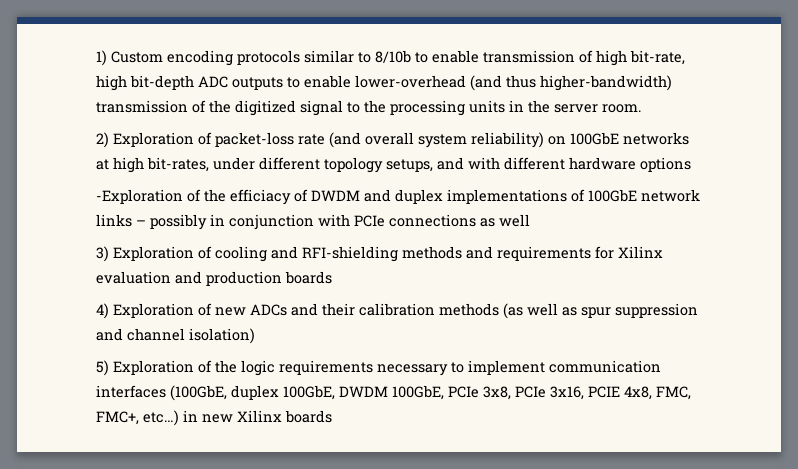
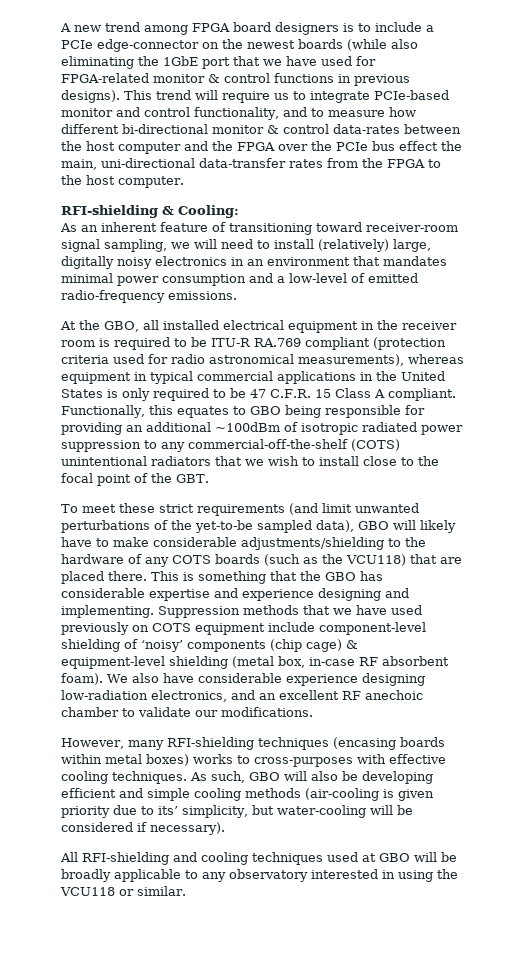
[96,50,685,66] [96,75,672,91] [96,100,641,116] [96,132,689,148] [96,157,691,173] [96,189,700,205] [96,214,530,230] [96,246,663,262] [96,271,332,286] [96,303,698,319] [96,328,255,344] [96,360,661,376] [96,385,691,401] [96,410,332,426] 1) Custom encoding protocols similar to 8/10b to enable transmission of high bit-rate, high bit-depth ADC outputs to enable lower-overhead (and thus higher-bandwidth) transmission of the digitized signal to the processing units in the server room. // 2) Exploration of packet-loss rate (and overall system reliability) on 100GbE networks at high bit-rates, under different topology setups, and with different hardware options // -Exploration of the efficiacy of DWDM and duplex implementations of 100GbE network links – possibly in conjunction with PCIe connections as well // 3) Exploration of cooling and RFI-shielding methods and requirements for Xilinx evaluation and production boards // 4) Exploration of new ADCs and their calibration methods (as well as spur suppression and channel isolation) // 5) Exploration of the logic requirements necessary to implement communication interfaces (100GbE, duplex 100GbE, DWDM 100GbE, PCIe 3x8, PCIe 3x16, PCIE 4x8, FMC, FMC+, etc…) in new Xilinx boards -> [60,22,434,35] [61,39,418,52] [61,56,376,69] [61,73,410,86] [61,90,449,103] [61,107,416,120] [61,124,461,134] [61,141,462,154] [61,158,441,170] [61,175,184,188] [61,205,239,218] [60,222,458,235] [61,239,431,252] [61,256,447,269] [61,273,418,286] [61,290,237,303] [60,320,457,333] [61,337,446,350] [61,354,464,366] [61,371,445,384] [61,388,456,401] [61,405,425,418] [61,422,463,435] [61,439,400,452] [61,456,439,466] [61,473,209,486] [61,503,419,516] [61,520,456,533] [61,537,426,550] [61,554,462,567] [61,571,383,584] [61,588,409,601] [61,605,422,618] [61,622,426,635] [61,639,358,652] [61,656,449,669] [61,673,425,686] [61,690,423,702] [61,707,313,717] [61,737,445,750] [61,754,446,767] [61,771,433,784] [61,788,434,801] [61,805,413,818] [61,822,225,835] [60,852,457,865] [61,869,458,882] [60,886,186,896] A new trend among FPGA board designers is to include a PCIe edge-connector on the newest boards (while also eliminating the 1GbE port that we have used for FPGA-related monitor & control functions in previous designs). This trend will require us to integrate PCIe-based monitor and control functionality, and to measure how different bi-directional monitor & control data-rates between the host computer and the FPGA over the PCIe bus effect the main, uni-directional data-transfer rates from the FPGA to the host computer. // RFI-shielding & Cooling: // As an inherent feature of transitioning toward receiver-room signal sampling, we will need to install (relatively) large, digitally noisy electronics in an environment that mandates minimal power consumption and a low-level of emitted radio-frequency emissions. // At the GBO, all installed electrical equipment in the receiver room is required to be ITU-R RA.769 compliant (protection criteria used for radio astronomical measurements), whereas equipment in typical commercial applications in the United States is only required to be 47 C.F.R. 15 Class A compliant. Functionally, this equates to GBO being responsible for providing an additional ~100dBm of isotropic radiated power suppression to any commercial-off-the-shelf (COTS) unintentional radiators that we wish to install close to the focal point of the GBT. // To meet these strict requirements (and limit unwanted perturbations of the yet-to-be sampled data), GBO will likely have to make considerable adjustments/shielding to the hardware of any COTS boards (such as the VCU118) that are placed there. This is something that the GBO has considerable expertise and experience designing and implementing. Suppression methods that we have used previously on COTS equipment include component-level shielding of ‘noisy’ components (chip cage) & equipment-level shielding (metal box, in-case RF absorbent foam). We also have considerable experience designing low-radiation electronics, and an excellent RF anechoic chamber to validate our modifications. // However, many RFI-shielding techniques (encasing boards within metal boxes) works to cross-purposes with effective cooling techniques. As such, GBO will also be developing efficient and simple cooling methods (air-cooling is given priority due to its’ simplicity, but water-cooling will be considered if necessary). // All RFI-shielding and cooling techniques used at GBO will be broadly applicable to any observatory interested in using the VCU118 or similar.

